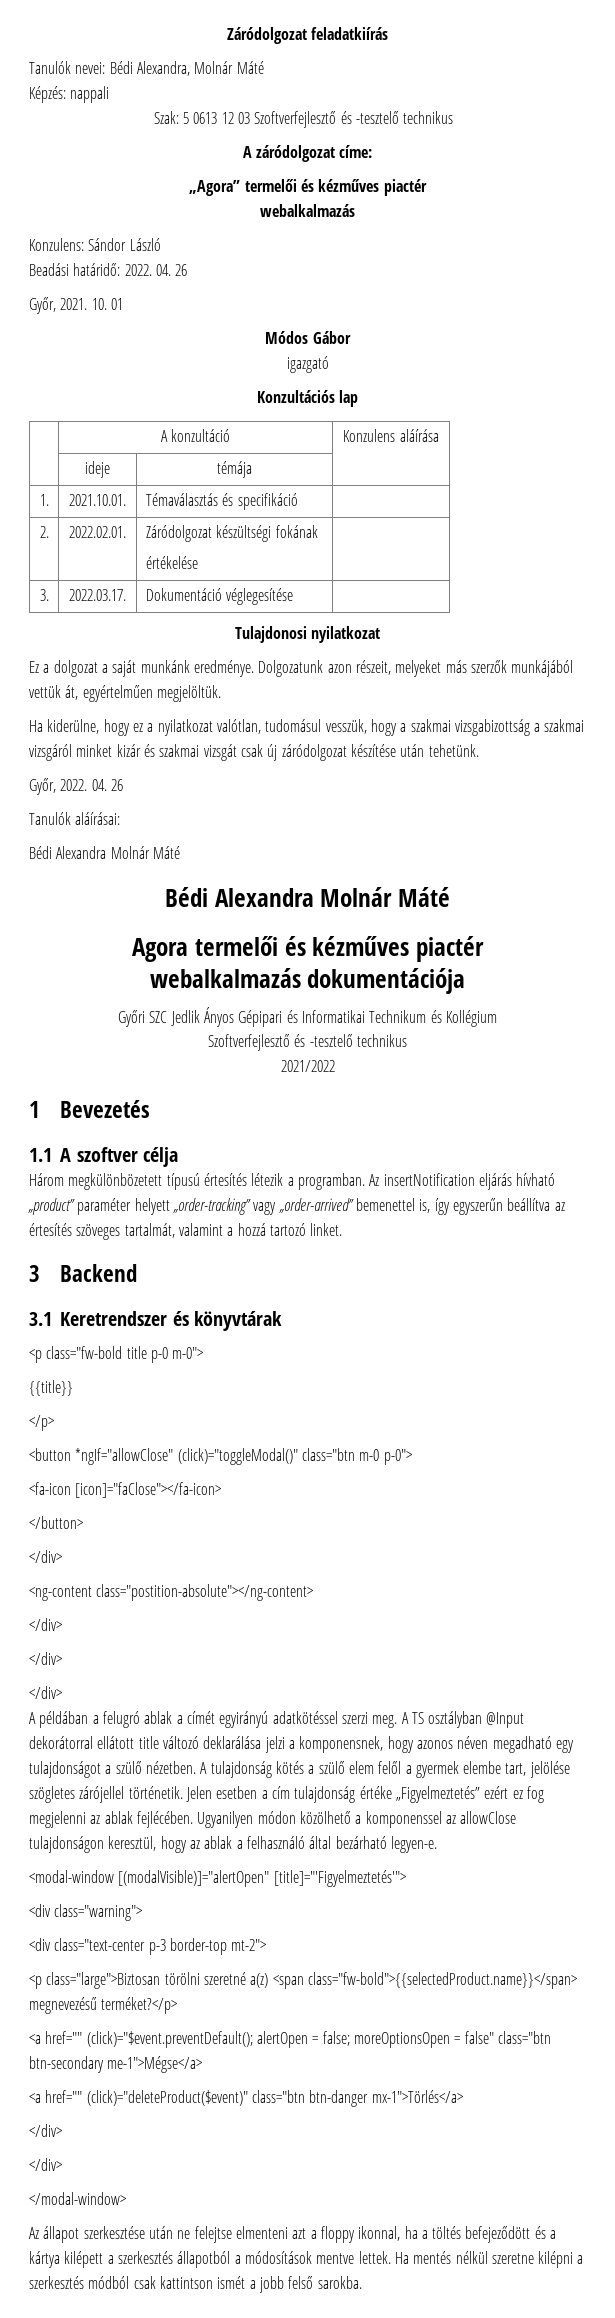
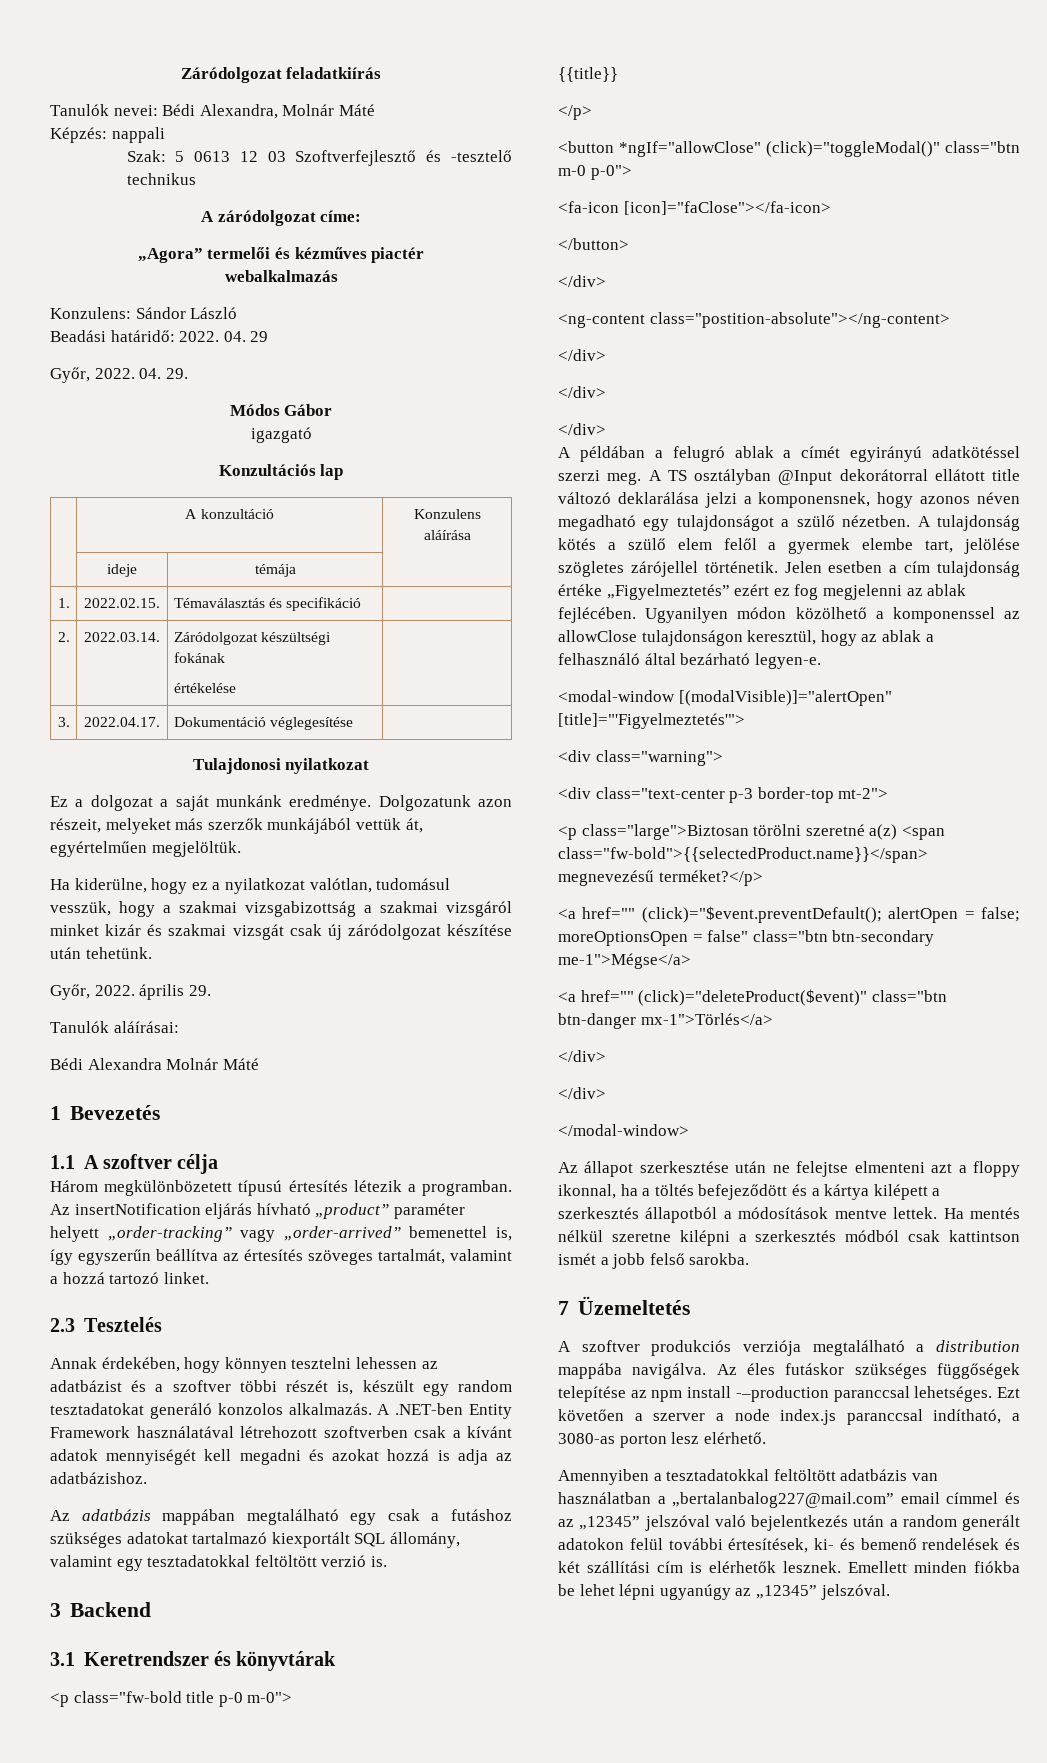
[175,264,188,276] [29,297,123,314] 26 // Győr, 2021. 10. 01 -> [250,331,269,342] [50,367,188,383] 29 // Győr, 2022. 04. 29.
[69,494,126,506] 2021.10.01. -> [84,598,160,608] 2022.02.15.
[69,526,126,538] 2022.02.01. -> [84,632,160,642] 2022.03.14.
[69,589,126,601] 2022.03.17. -> [84,717,160,727] 2022.04.17.
[91,779,123,791] 04. 26 -> [139,984,211,1000] április 29.
[164,887,451,907] [132,936,484,962] [149,968,466,994] [118,1007,497,1027] [208,1034,407,1051] [280,1060,335,1072] // Bédi Alexandra Molnár Máté // Agora termelői és kézműves piactér // webalkalmazás dokumentációja // Győri SZC Jedlik Ányos Gépipari és Informatikai Technikum és Kollégium // Szoftverfejlesztő és -tesztelő technikus // 2021/2022 -> (259, 1064) none
(343, 1229) none -> [50,1317,162,1332] [50,1357,438,1373] [50,1380,512,1396] [50,1403,512,1419] [50,1426,512,1438] [50,1449,512,1465] [50,1472,147,1484] [50,1509,512,1525] [50,1532,460,1548] [50,1555,387,1571] // 2.3 Tesztelés // Annak érdekében, hogy könnyen tesztelni lehessen az adatbázist és a szoftver többi részét is, készült egy random tesztadatokat generáló konzolos alkalmazás. A .NET-ben Entity Framework használatával létrehozott szoftverben csak a kívánt adatok mennyiségét kell megadni és azokat hozzá is adja az adatbázishoz. // Az adatbázis mappában megtalálható egy csak a futáshoz szükséges adatokat tartalmazó kiexportált SQL állomány, valamint egy tesztadatokkal feltöltött verzió is.
(362, 2282) none -> [558,1296,690,1315] [558,1340,1020,1356] [558,1363,1020,1379] [558,1386,1020,1402] [558,1409,1020,1425] [558,1432,766,1448] [558,1469,938,1485] [558,1492,1021,1508] [558,1515,1020,1531] [558,1538,1020,1553] [558,1561,1020,1573] [558,1584,890,1600] // 7 Üzemeltetés // A szoftver produkciós verziója megtalálható a distribution mappába navigálva. Az éles futáskor szükséges függőségek telepítése az npm install -–production paranccsal lehetséges. Ezt követően a szerver a node index.js paranccsal indítható, a 3080-as porton lesz elérhető. // Amennyiben a tesztadatokkal feltöltött adatbázis van használatban a „bertalanbalog227@mail.com” email címmel és az „12345” jelszóval való bejelentkezés után a random generált adatokon felül további értesítések, ki- és bemenő rendelések és két szállítási cím is elérhetők lesznek. Emellett minden fiókba be lehet lépni ugyanúgy az „12345” jelszóval.

